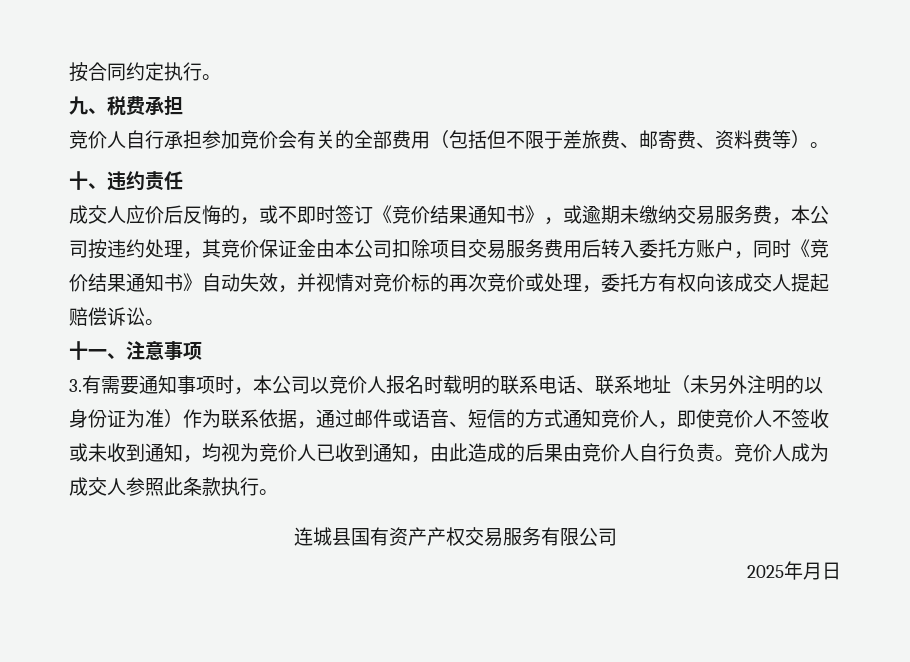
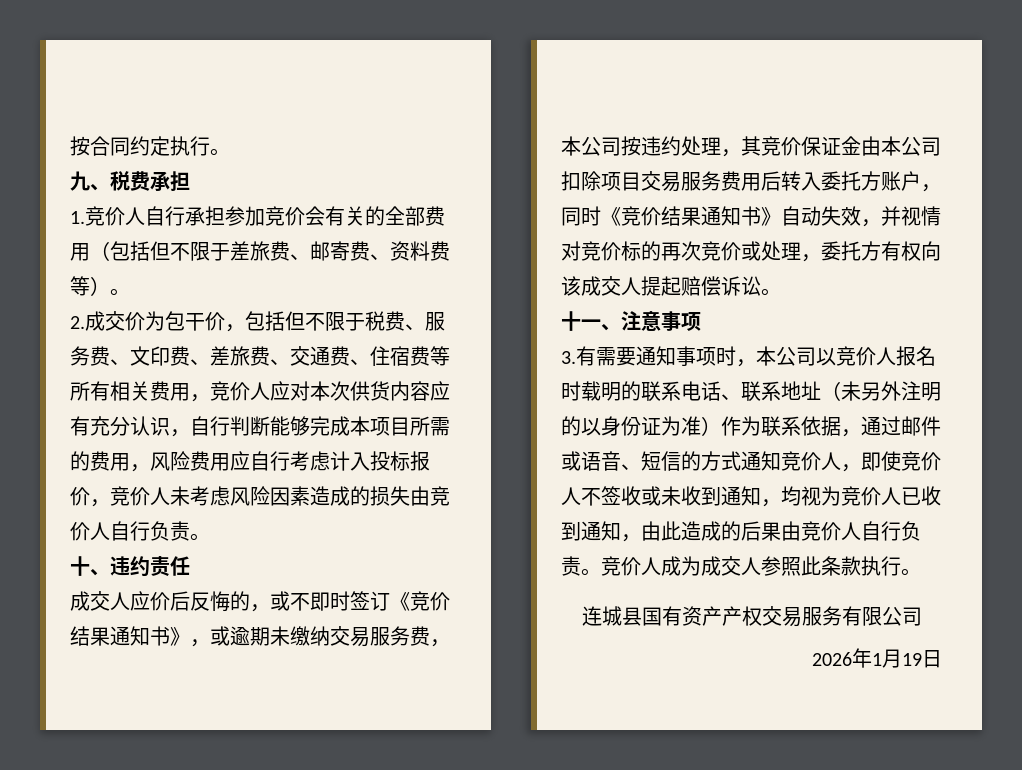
(183, 105) none -> [70,211,85,224] 1.
(829, 145) none -> [70,311,445,332] [70,346,450,366] [70,381,450,402] [70,416,450,437] [70,451,430,472] [70,486,450,507] [70,521,210,541] // 2.成交价为包干价，包括但不限于税费、服务费、文印费、差旅费、交通费、住宿费等所有相关费用，竞价人应对本次供货内容应有充分认识，自行判断能够完成本项目所需的费用，风险费用应自行考虑计入投标报价，竞价人未考虑风险因素造成的损失由竞价人自行负责。
[747,561,822,580] 2025年月 -> [812,648,922,668] 2026年1月19

